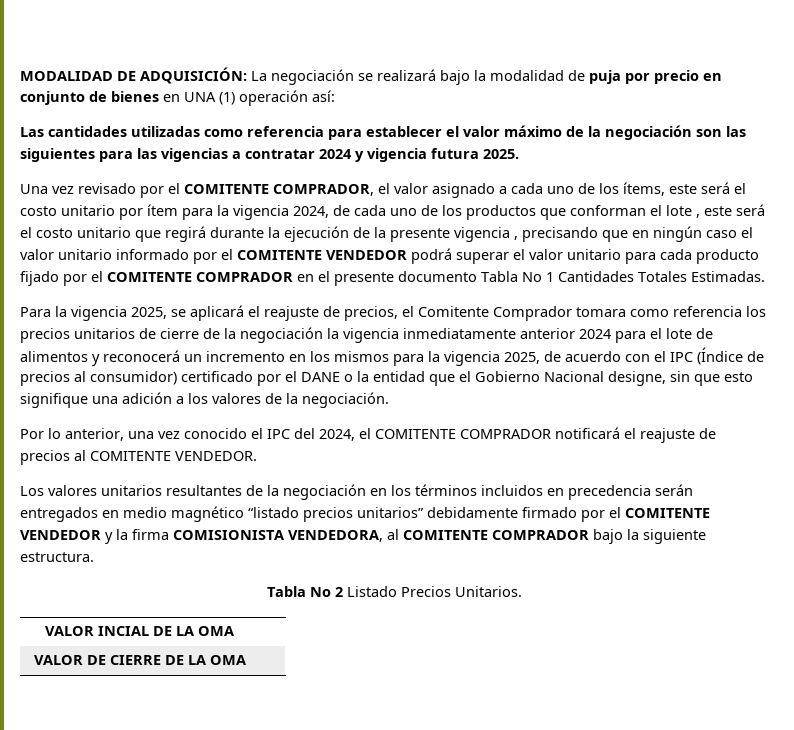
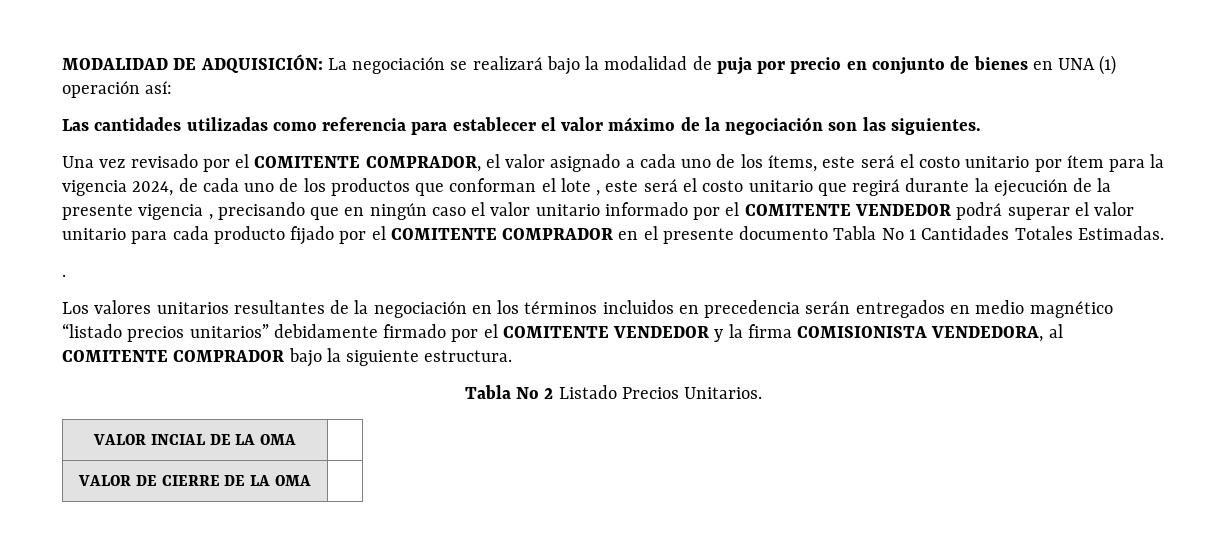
[20,148,519,162] siguientes para las vigencias a contratar 2024 y vigencia futura 2025. -> [890,118,981,135] siguientes.
[20,305,766,321] [20,327,713,343] [20,347,764,366] [20,371,753,386] [20,392,389,408] [20,427,716,443] [20,450,257,465] Para la vigencia 2025, se aplicará el reajuste de precios, el Comitente Comprador tomara como referencia los precios unitarios de cierre de la negociación la vigencia inmediatamente anterior 2024 para el lote de alimentos y reconocerá un incremento en los mismos para la vigencia 2025, de acuerdo con el IPC (Índice de precios al consumidor) certificado por el DANE o la entidad que el Gobierno Nacional designe, sin que esto signifique una adición a los valores de la negociación. // Por lo anterior, una vez conocido el IPC del 2024, el COMITENTE COMPRADOR notificará el reajuste de precios al COMITENTE VENDEDOR. -> [62,274,66,277] .

